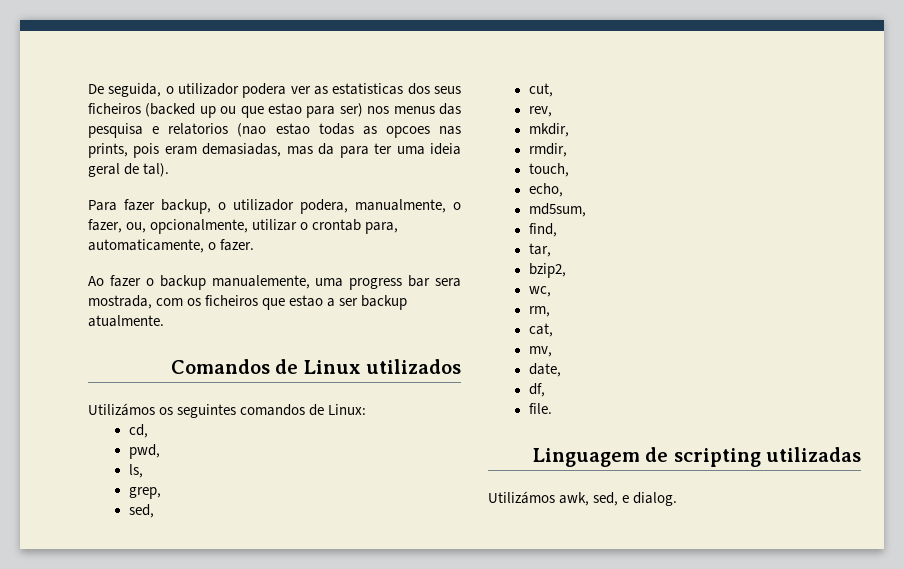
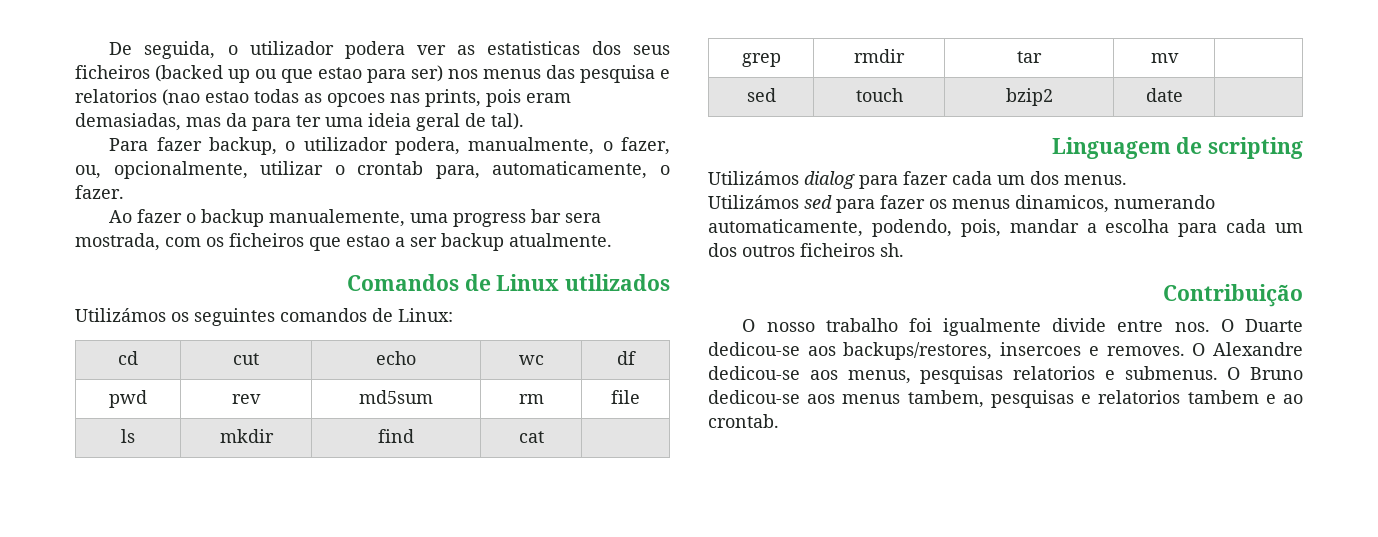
[128,424,148,438] [128,444,160,459] [128,464,143,478] [128,487,161,499] [128,504,154,518] [528,83,553,97] [528,106,552,117] [528,123,569,137] [528,143,567,157] [528,163,569,177] [528,183,563,197] [528,203,586,217] [528,223,557,237] [528,243,551,257] [528,263,566,278] [528,286,551,297] [528,306,550,317] [528,323,553,337] [528,346,552,357] [528,363,561,377] [528,383,545,397] [528,403,552,414] // cd, // pwd, // ls, // grep, // sed, // cut, // rev, // mkdir, // rmdir, // touch, // echo, // md5sum, // find, // tar, // bzip2, // wc, // rm, // cat, // mv, // date, // df, // file. -> [118,351,138,365] [233,353,259,365] [376,351,416,365] [518,355,544,365] [616,351,636,365] [109,390,147,408] [232,394,261,404] [359,390,433,404] [518,394,544,404] [611,390,640,404] [121,429,135,443] [219,429,274,443] [378,429,414,443] [518,431,544,443] [741,53,781,67] [854,49,905,63] [1017,51,1042,63] [1150,53,1179,63] [746,88,776,102] [855,88,903,102] [1005,88,1053,106] [1145,88,1183,102] // cd | cut | echo | wc | df // pwd | rev | md5sum | rm | file // ls | mkdir | find | cat | // grep | rmdir | tar | mv | // sed | touch | bzip2 | date |
[766,447,861,462] [488,491,678,506] utilizadas // Utilizámos awk, sed, e dialog. -> [708,171,1127,189] [708,195,1215,213] [708,219,1303,237] [708,243,904,257] [1163,284,1303,307] [742,318,1303,336] [708,342,1303,360] [708,366,1303,384] [708,390,1303,408] [708,414,779,428] // Utilizámos dialog para fazer cada um dos menus. // Utilizámos sed para fazer os menus dinamicos, numerando automaticamente, podendo, pois, mandar a escolha para cada um dos outros ficheiros sh. // Contribuição // O nosso trabalho foi igualmente divide entre nos. O Duarte dedicou-se aos backups/restores, insercoes e removes. O Alexandre dedicou-se aos menus, pesquisas relatorios e submenus. O Bruno dedicou-se aos menus tambem, pesquisas e relatorios tambem e ao crontab.

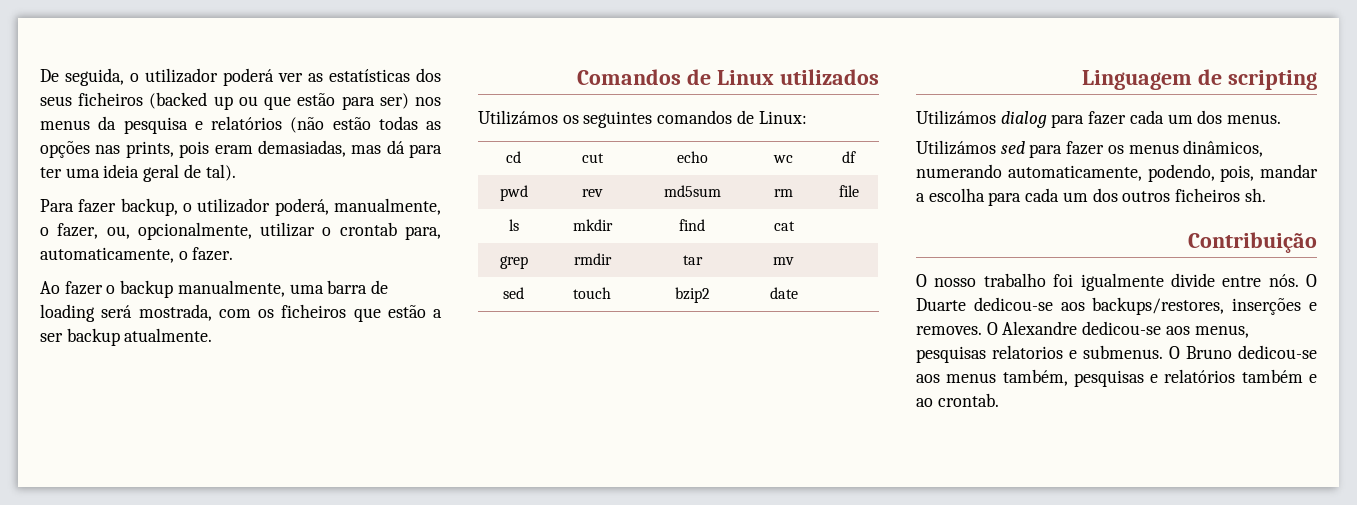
[344,41,405,59] podera -> [223,68,274,86] poderá
[486,41,580,55] estatisticas -> [329,69,410,82] estatísticas
[318,67,362,79] estao -> [297,93,336,106] estão
[546,65,575,79] das -> [98,116,117,130] da
[75,89,249,106] relatorios (nao estao -> [211,116,371,133] relatórios (não estão
[327,93,385,107] opcoes -> [40,141,90,158] opções
[226,113,247,127] da -> [386,140,405,154] dá
[395,137,461,155] podera, -> [274,198,329,216] poderá,
[269,209,602,227] manualemente, uma progress bar sera -> [177,280,389,297] [40,304,133,322] manualmente, uma barra de loading será
[346,235,390,247] estao -> [387,305,426,318] estão
[1015,195,1109,213] dinamicos, -> [1183,140,1264,157] dinâmicos,
[1174,322,1210,332] nos. -> [1268,274,1299,287] nós.
[1000,342,1082,356] insercoes -> [1232,298,1302,315] inserções
[907,390,984,408] tambem, -> [1002,369,1068,386] também,
[1098,390,1259,404] relatorios tambem -> [1164,369,1303,383] relatórios também

